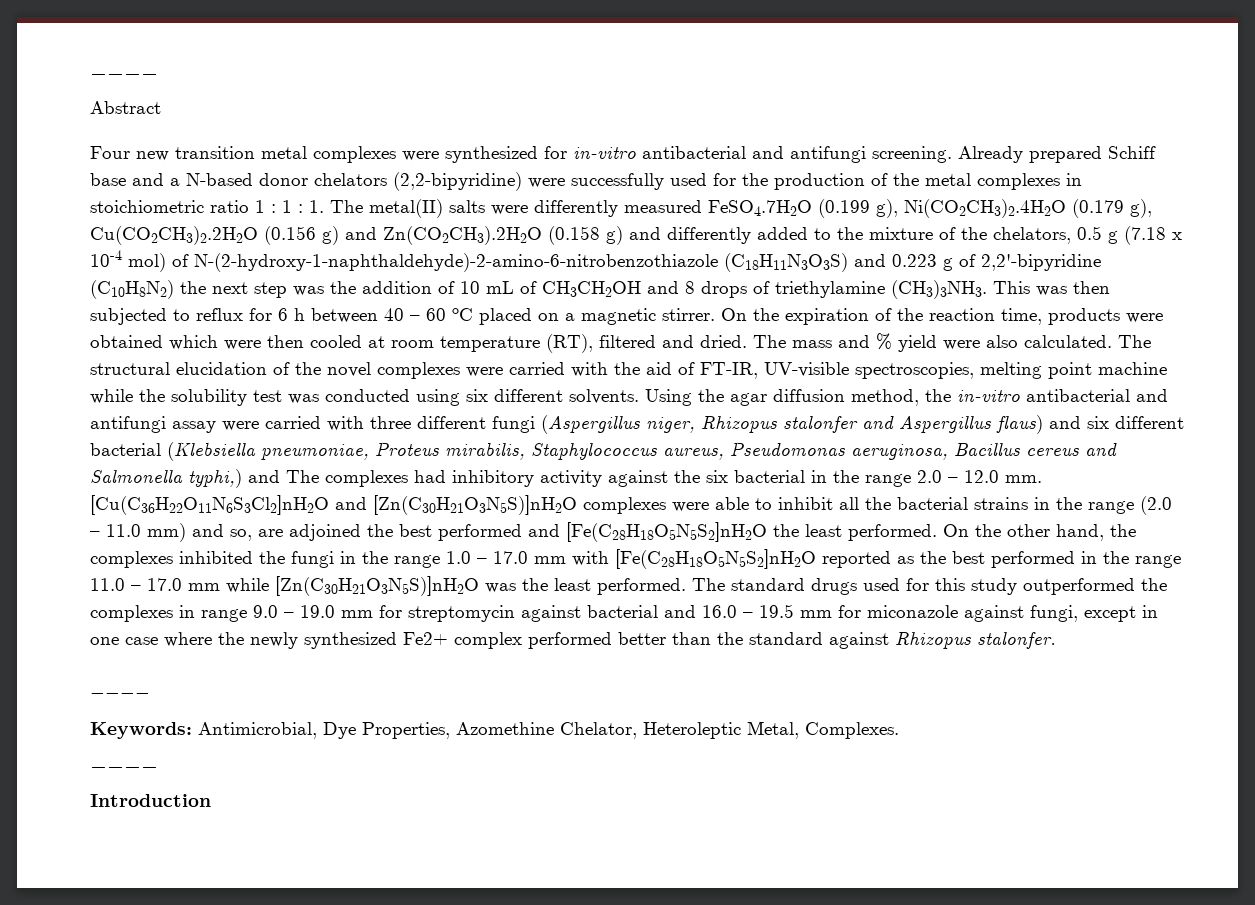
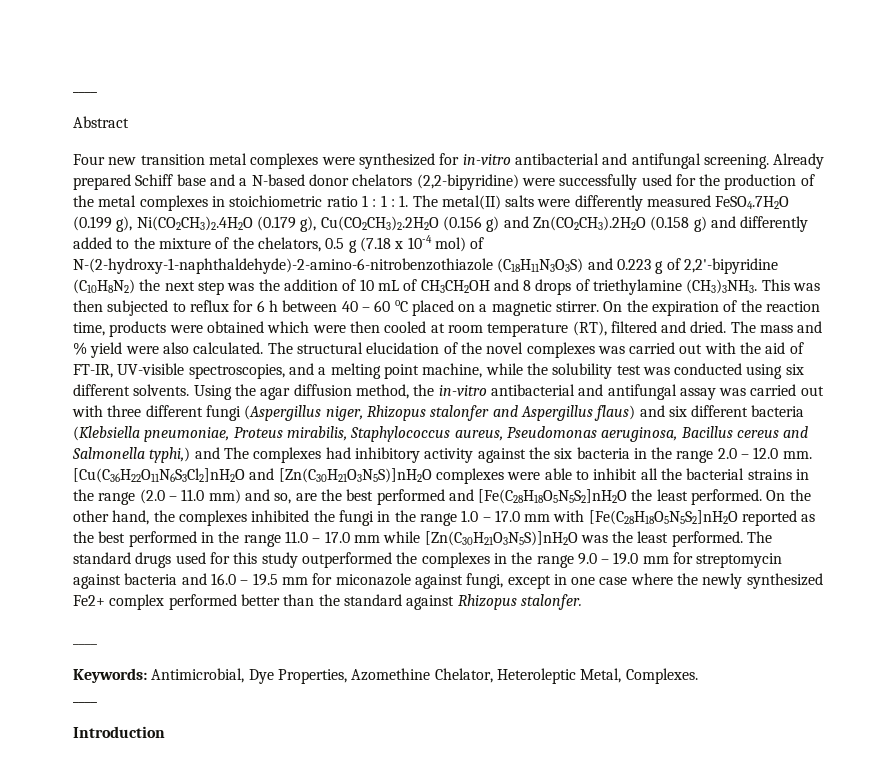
[790,146,866,163] antifungi -> [631,153,701,169] antifungal
[466,362,565,377] were carried -> [597,342,703,354] was carried out
(974, 370) none -> [288,363,327,375] and a
[1098,362,1167,375] machine -> [422,363,483,378] machine,
[90,416,321,433] antifungi assay were carried -> [607,384,824,400] antifungal assay was carried out
[90,443,161,456] bacterial -> [751,405,805,417] bacteria
[734,470,805,483] bacterial -> [576,447,630,459] bacteria
[289,524,361,541] adjoined -> (317, 497) none
(195, 611) none -> [511,552,533,564] the
[587,605,658,618] bacterial -> [124,573,178,585] bacteria

